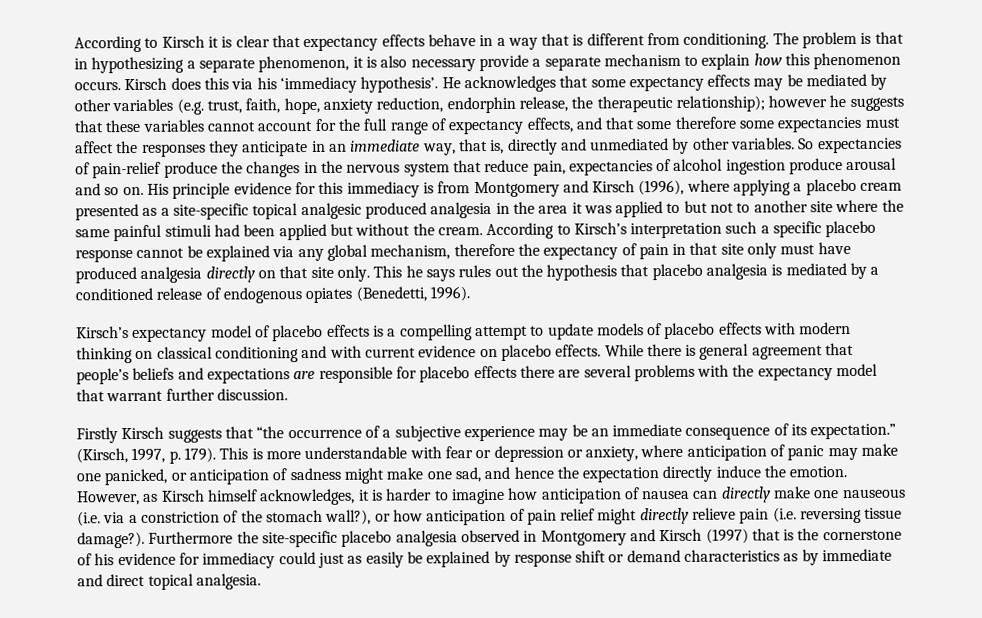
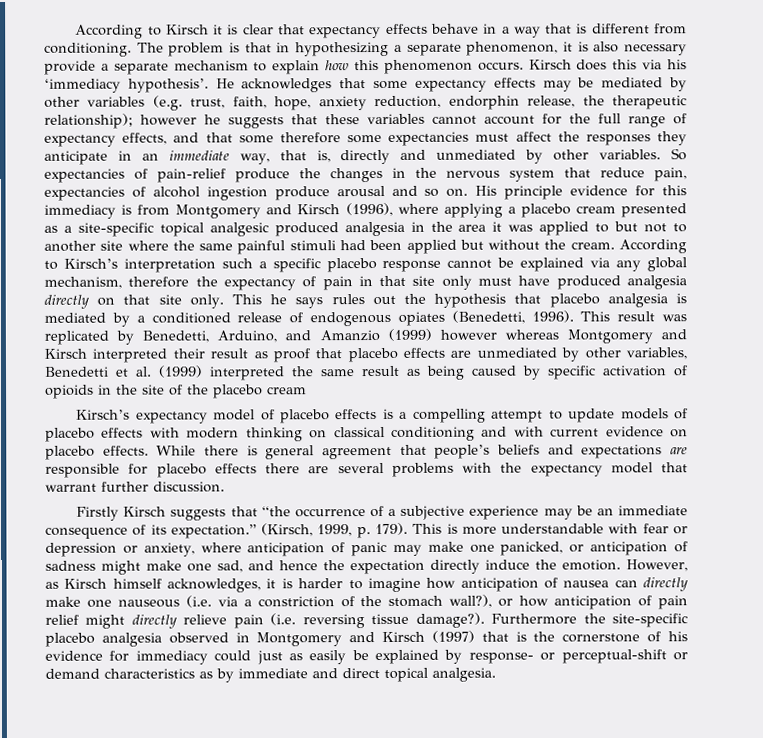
(470, 294) none -> [580,311,688,322] [44,328,688,345] [44,347,687,363] [44,365,688,381] [45,384,307,399] This result was replicated by Benedetti, Arduino, and Amanzio (1999) however whereas Montgomery and Kirsch interpreted their result as proof that placebo effects are unmediated by other variables, Benedetti et al. (1999) interpreted the same result as being caused by specific activation of opioids in the site of the placebo cream
[131,447,166,464] 1997, -> [317,524,353,537] 1999,
[513,550,607,567] response shift -> [468,649,667,664] response- or perceptual-shift

